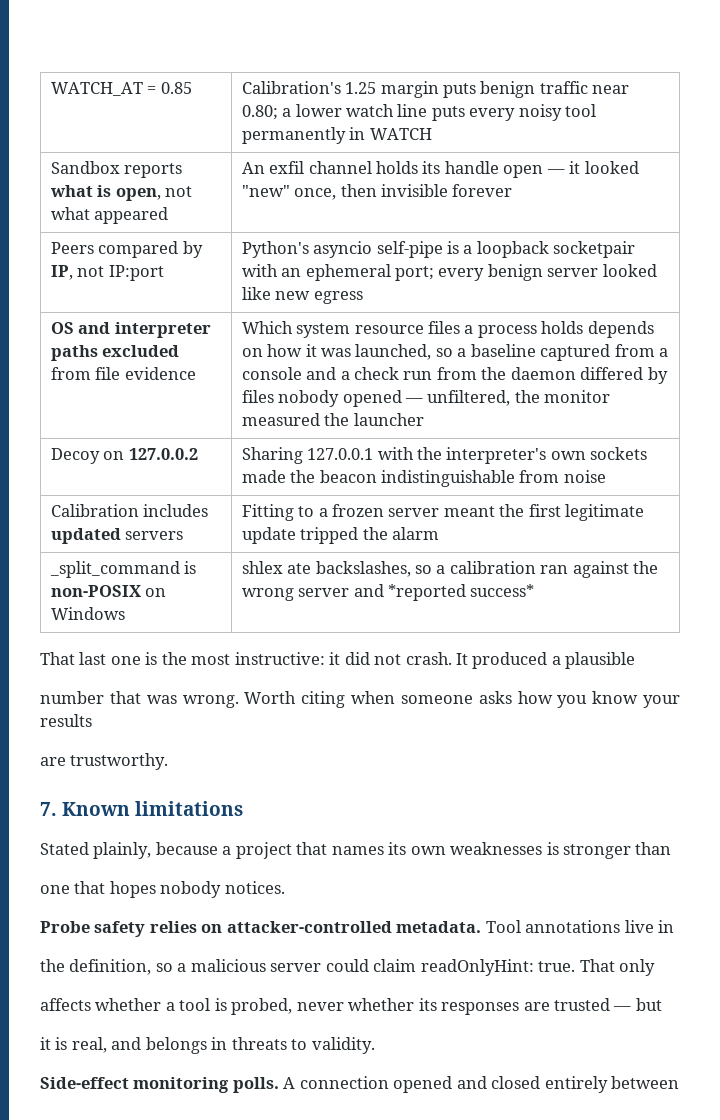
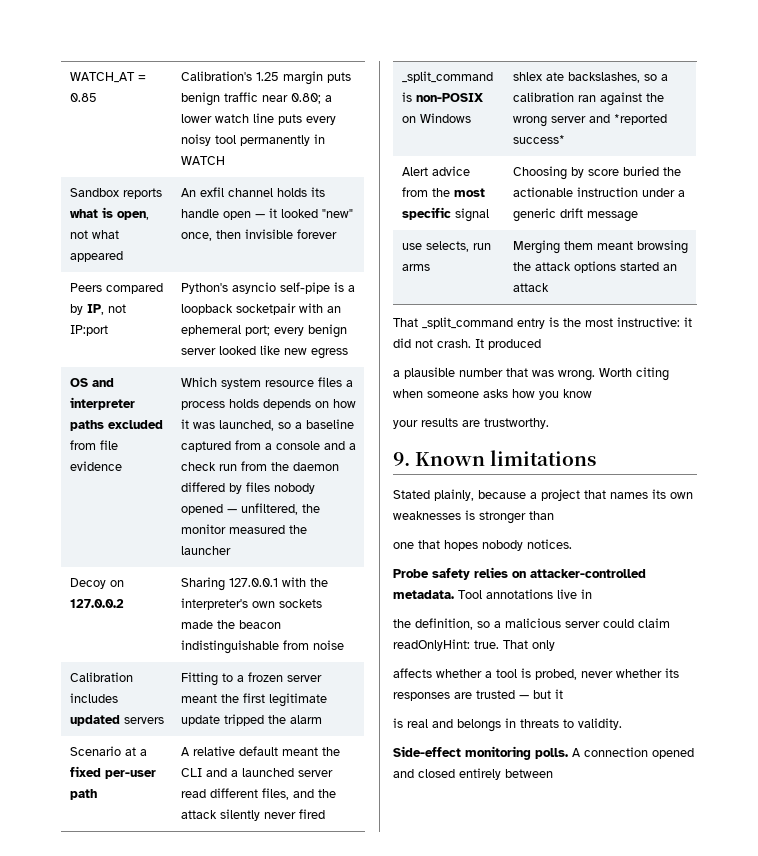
(440, 533) none -> [69,746,147,756] [69,766,156,779] [69,789,97,800] [180,746,340,756] [180,768,333,777] [180,788,336,800] [180,809,325,821] // Scenario at a fixed per-user path | A relative default meant the CLI and a launched server read different files, and the attack silently never fired
[40,652,141,665] // That last one -> [401,166,470,176] [401,187,485,197] [401,207,489,222] [512,166,681,180] [512,187,685,197] [512,208,638,222] [401,241,491,252] [401,264,430,271] [512,240,688,254] [512,261,677,273] [512,283,549,292] [393,317,545,329] // Alert advice from the most specific signal | Choosing by score buried the actionable instruction under a generic drift message // use selects, run arms | Merging them meant browsing the attack options started an attack // That _split_command entry
(548, 660) none -> (541, 344) //
(636, 660) // -> (455, 373) none
(639, 697) none -> (592, 393) //
(92, 720) // -> (458, 422) none
[40,802,57,816] 7. -> [393,452,410,466] 9.
[40,1037,107,1053] // it is real, -> [555,689,563,699] [393,718,428,728] it // is real

